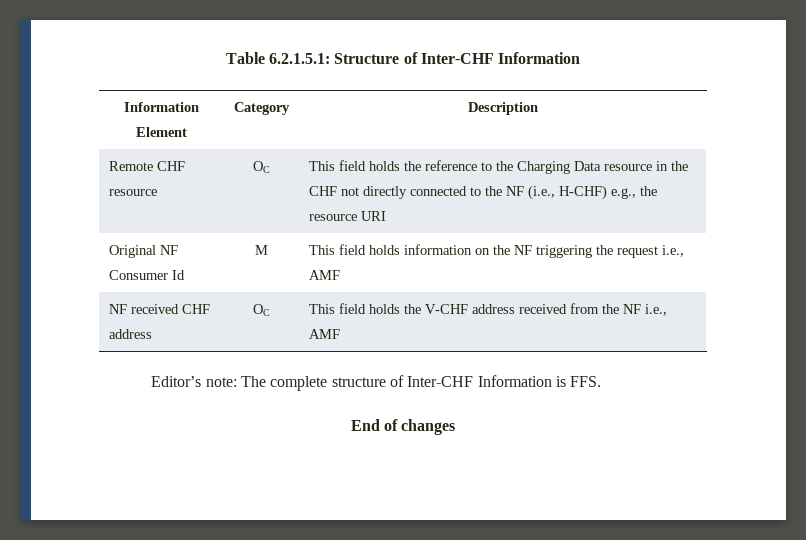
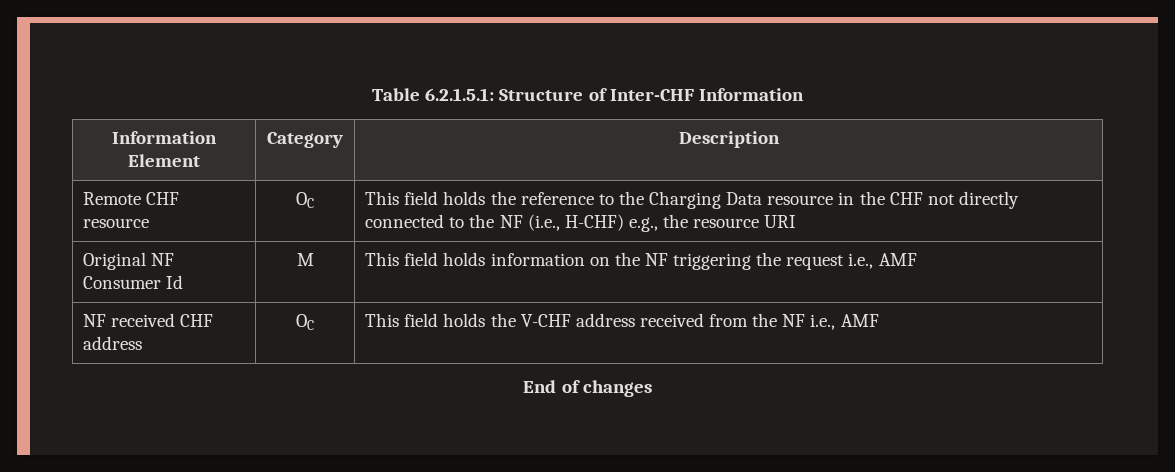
[151,375,602,391] // Editor’s note: The complete structure of Inter-CHF Information is FFS. -> (879, 320) none

